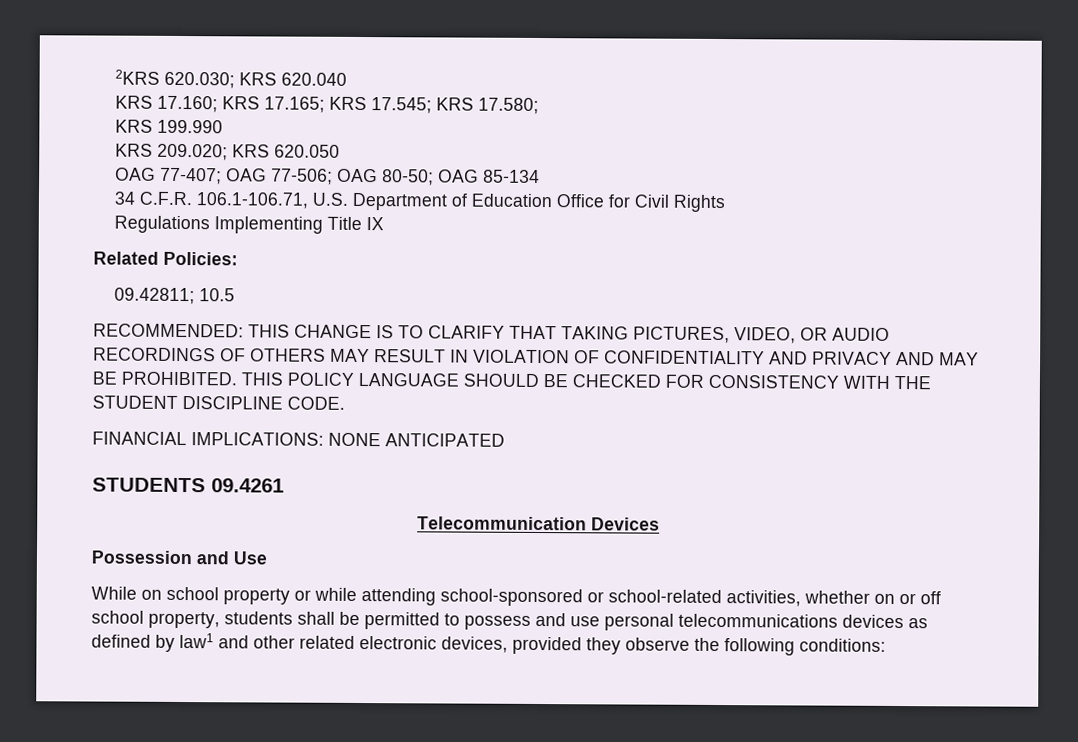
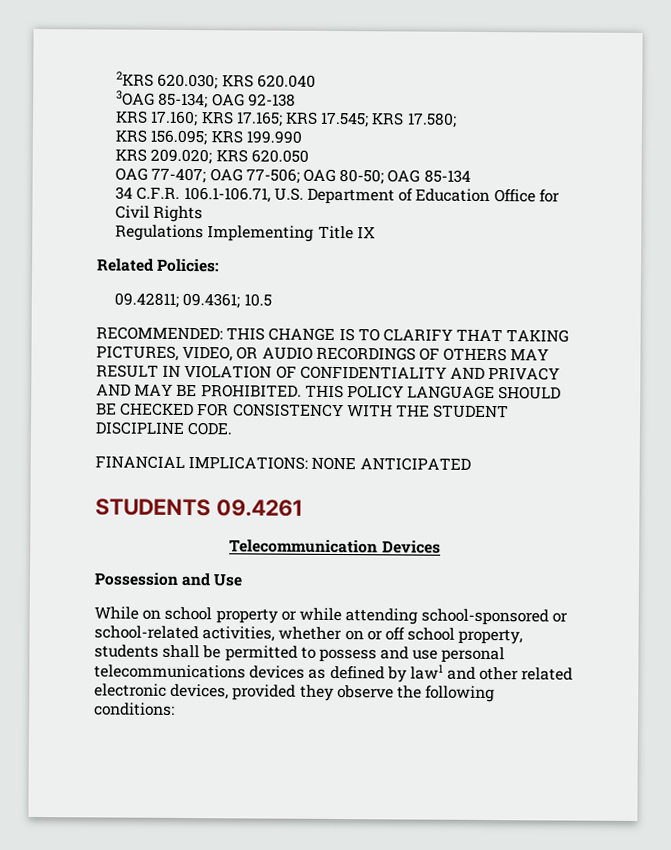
(347, 79) none -> [116,90,296,109] // 3OAG 85-134; OAG 92-138
(153, 126) none -> [150,129,243,146] 156.095; KRS
(195, 296) none -> [182,292,241,309] 09.4361;

